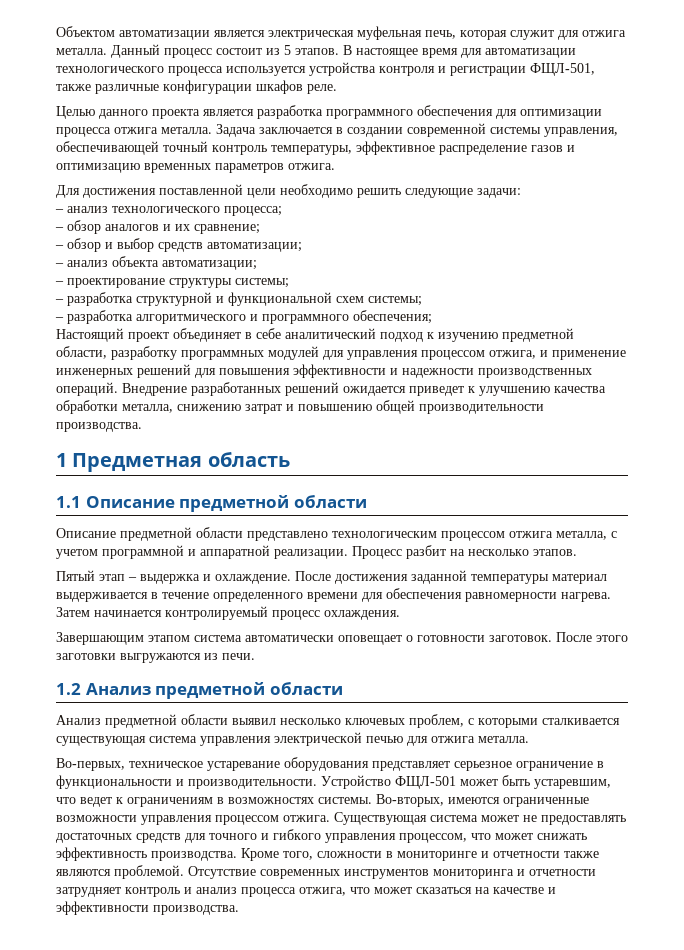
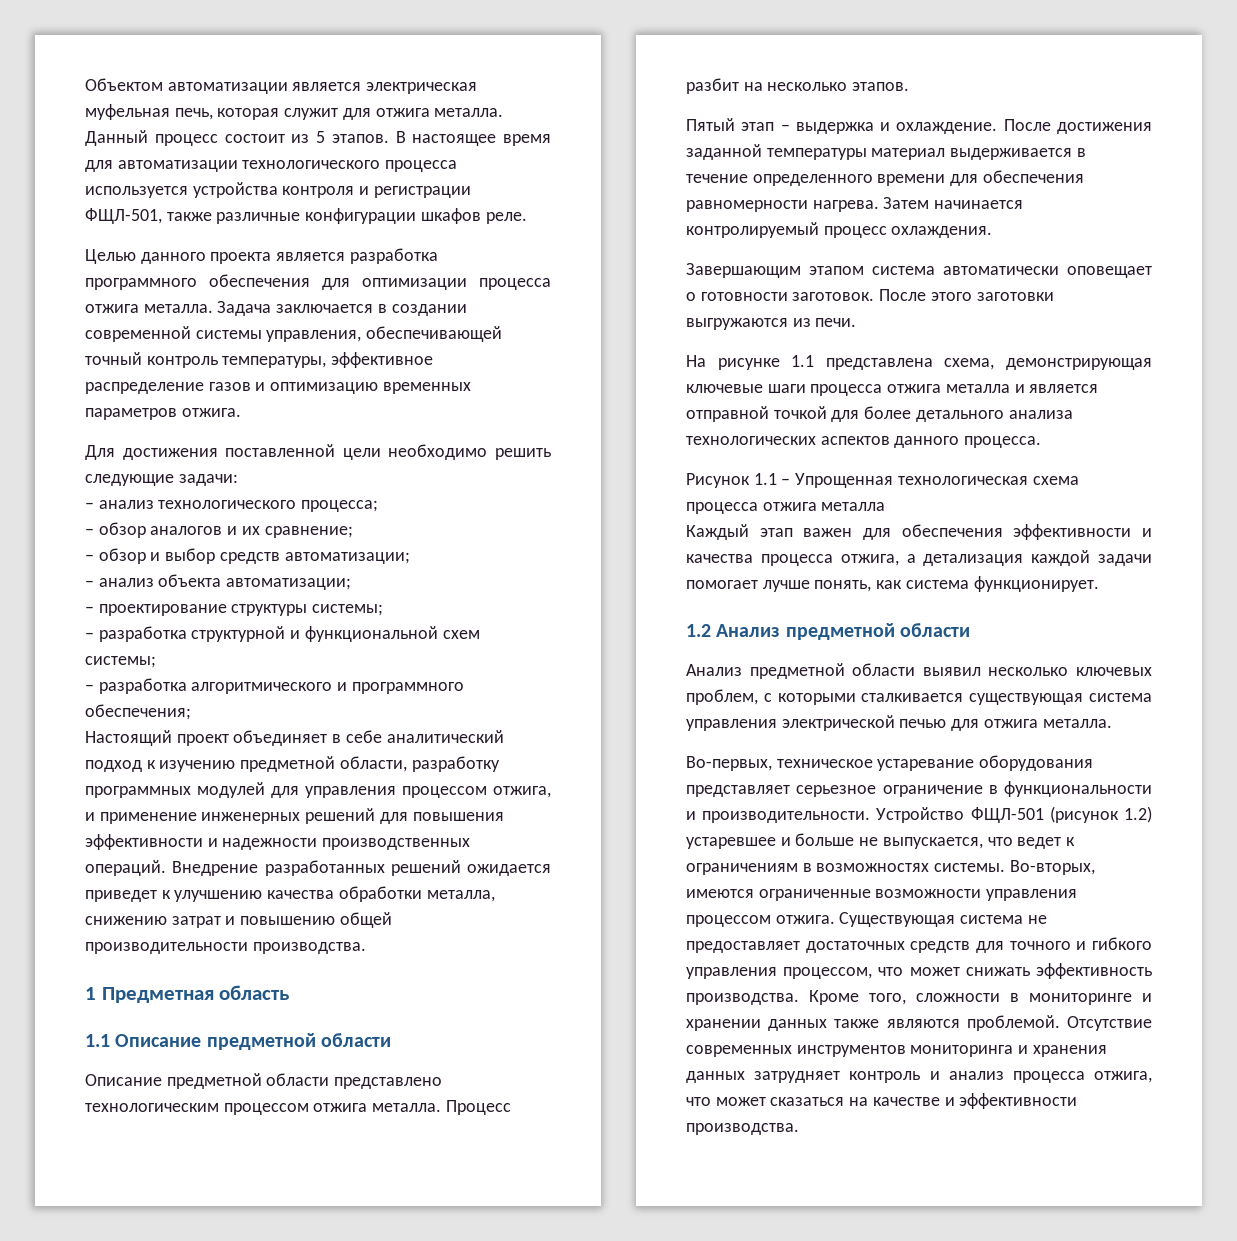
[556,531,617,540] [56,545,348,559] металла, с учетом программной и аппаратной реализации. -> [372,1103,442,1112] металла.
(255, 656) none -> [686,355,1152,370] [686,384,1099,396] [686,406,1073,422] [686,436,1042,448] [686,473,1079,488] [686,502,886,514] [686,524,1152,540] [686,550,1152,566] [686,576,1099,592] // На рисунке 1.1 представлена схема, демонстрирующая ключевые шаги процесса отжига металла и является отправной точкой для более детального анализа технологических аспектов данного процесса. // Рисунок 1.1 – Упрощенная технологическая схема процесса отжига металла // Каждый этап важен для обеспечения эффективности и качества процесса отжига, а детализация каждой задачи помогает лучше понять, как система функционирует.
[460,775,611,789] может быть устаревшим, -> [1049,806,1152,823] [686,833,983,849] (рисунок 1.2) устаревшее и больше не выпускается,
[481,815,626,825] может не предоставлять -> [1027,915,1047,924] [686,941,800,953] не предоставляет
[493,851,560,858] отчетности -> [686,1019,828,1031] хранении данных
[529,869,596,876] отчетности -> [1032,1045,1107,1057] [686,1071,745,1083] хранения данных

